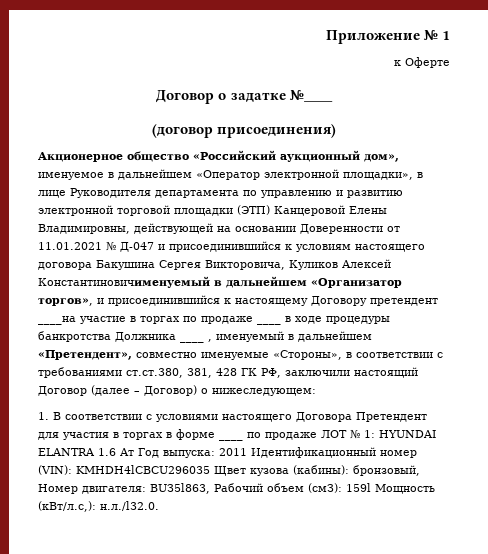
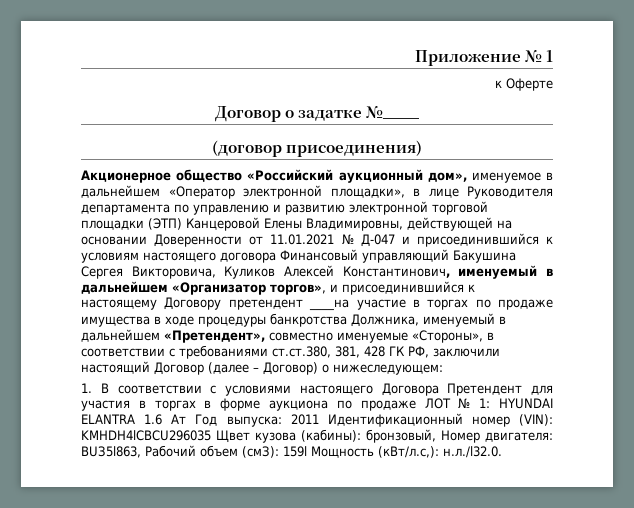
(92, 266) none -> [280,249,449,263] Финансовый управляющий
[38,276,210,288] Константиновичименуемый -> [342,265,538,279] Константинович, именуемый
[257,322,281,325] ____ -> [81,316,150,327] имущества
[115,332,212,343] Должника ____ , -> [351,314,419,327] Должника,
[219,438,243,441] ____ -> [269,400,329,411] аукциона

